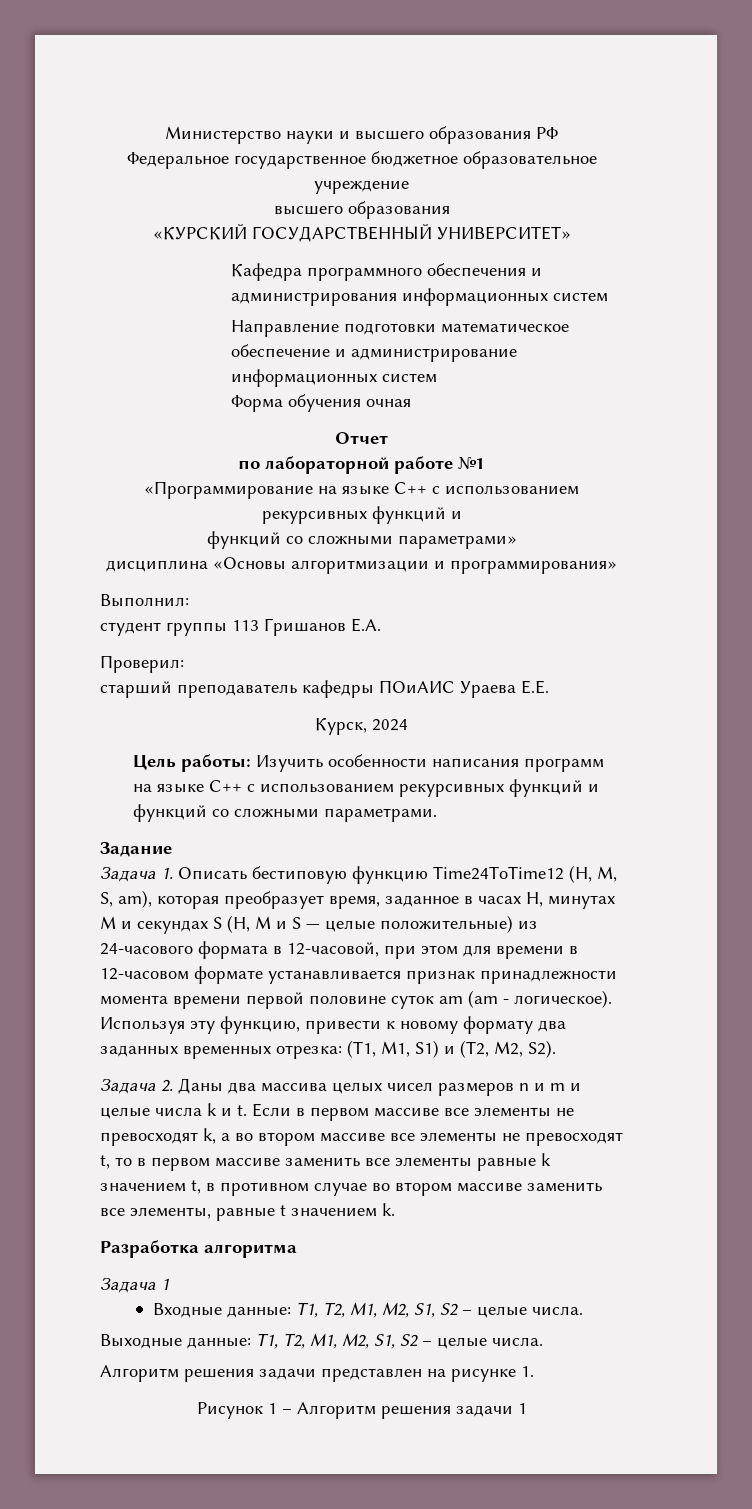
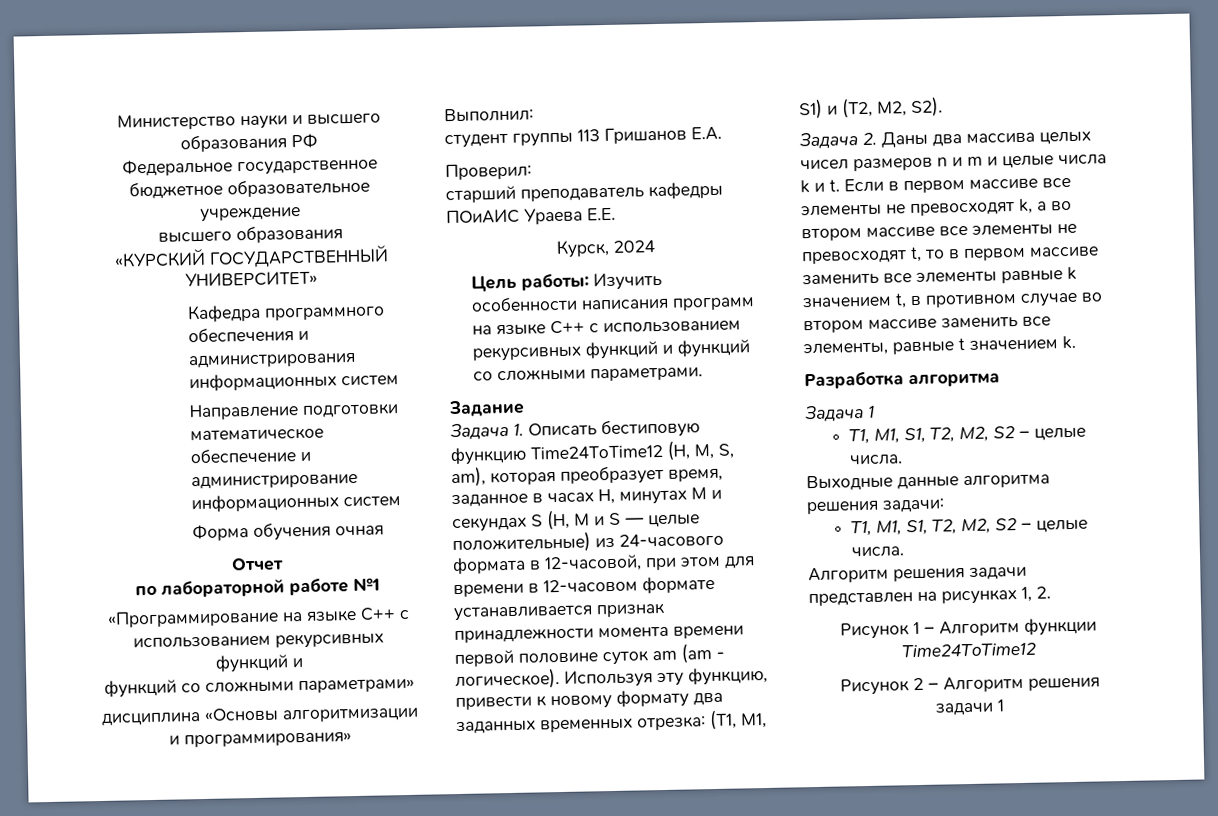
[153,1302,436,1318] Входные данные: T1, T2, M1, M2, S1, -> [848,426,989,445] T1, M1, S1, T2, M2,
[187,1333,395,1349] данные: T1, T2, M1, M2, S1, -> [897,474,1050,490] [806,498,945,515] [850,518,991,537] данные алгоритма решения задачи: // T1, M1, S1, T2, M2,
[451,1366,534,1382] рисунке 1. -> [941,586,1051,605] рисунках 1, 2.
(376, 1410) none -> [1024,617,1097,636] [901,642,1036,658] [839,675,1024,696] функции Time24ToTime12 // Рисунок 2 – Алгоритм

